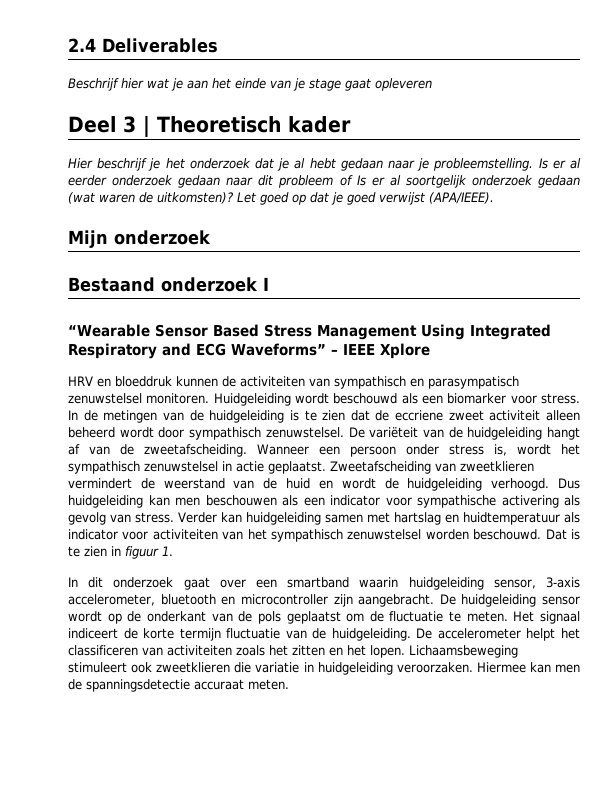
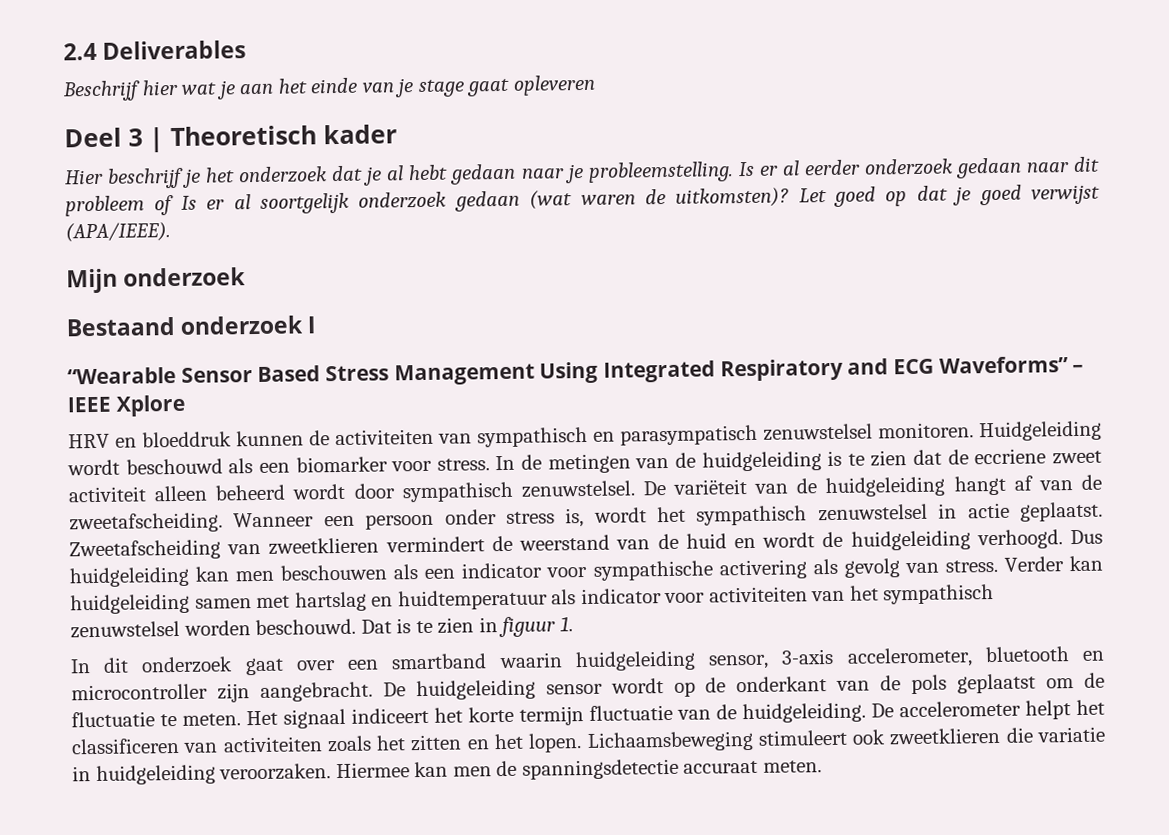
[123,628,138,639] de -> [434,707,463,723] het

